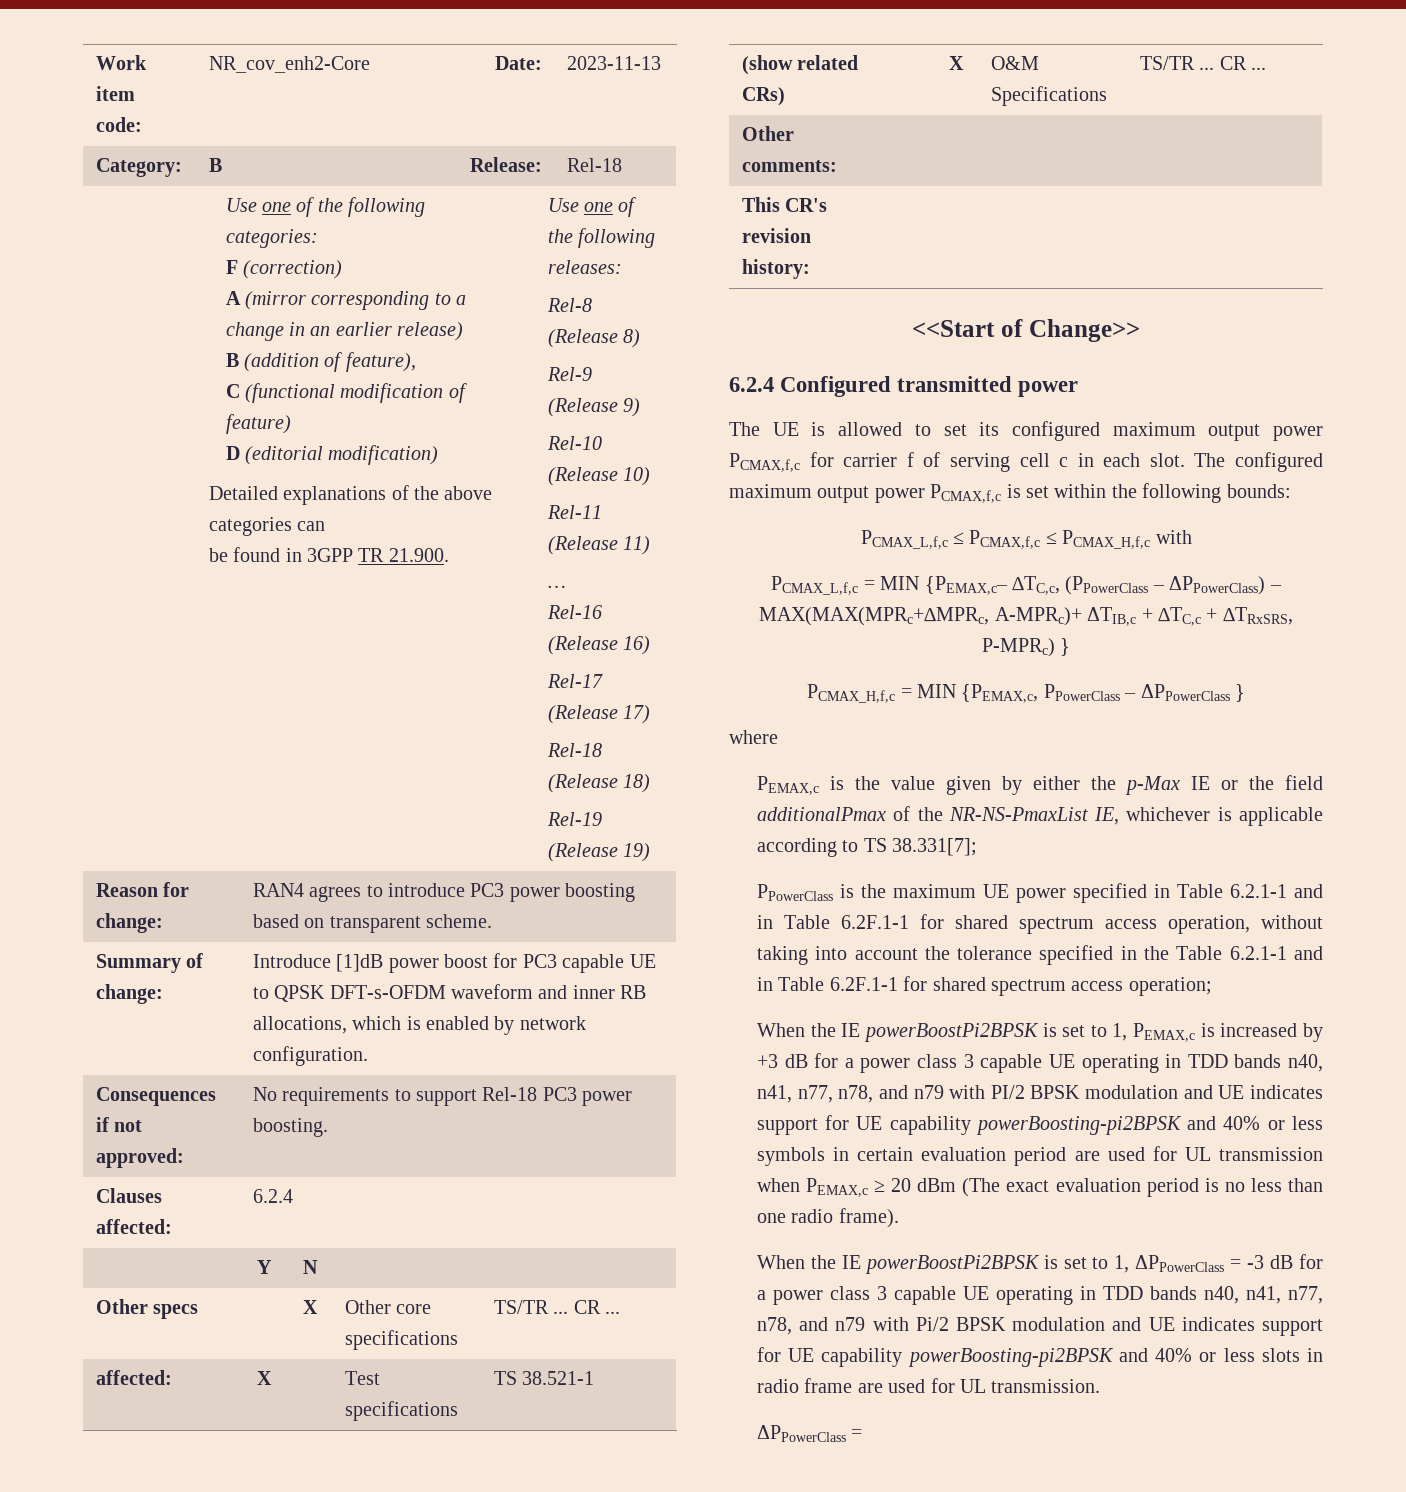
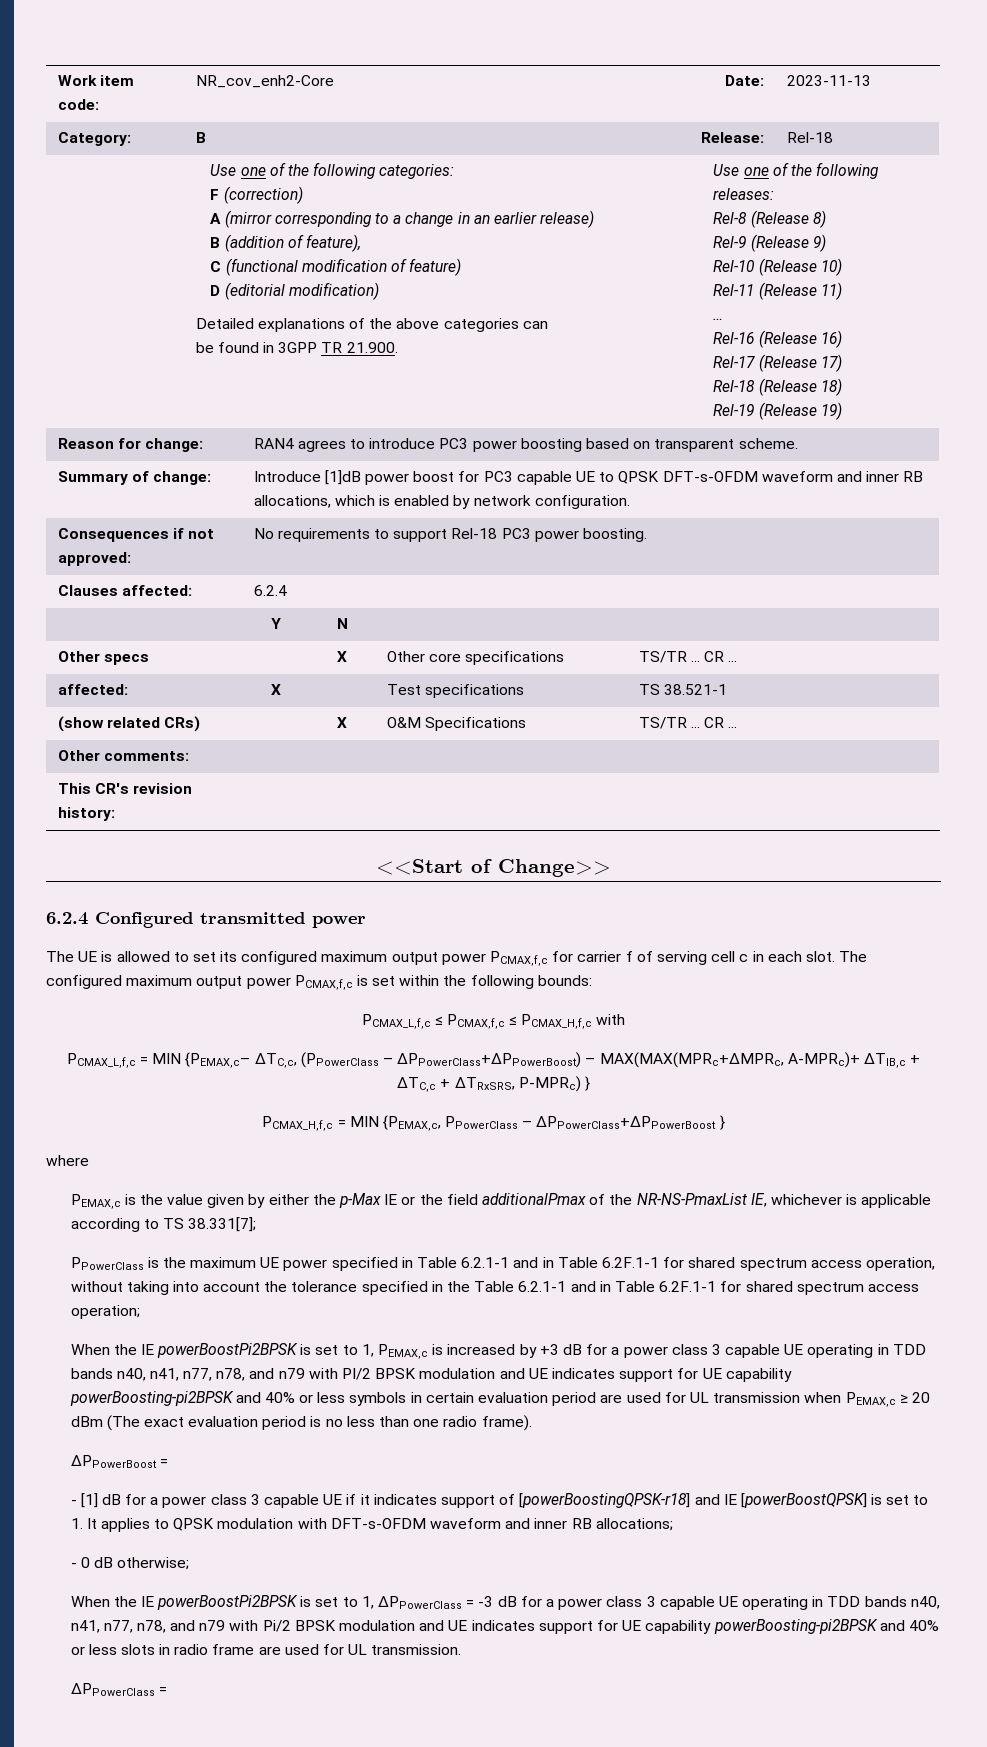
[1169,576,1266,595] ΔPPowerClass) -> [397,1052,582,1068] ΔPPowerClass+ΔPPowerBoost)
[1140,684,1230,701] ΔPPowerClass -> [536,1116,717,1129] ΔPPowerClass+ΔPPowerBoost
(899, 1218) none -> [70,1455,168,1468] [70,1493,929,1508] [70,1518,673,1532] [70,1557,190,1570] // ΔPPowerBoost = // - [1] dB for a power class 3 capable UE if it indicates support of [powerBoostingQPSK-r18] and IE [powerBoostQPSK] is set to 1. It applies to QPSK modulation with DFT-s-OFDM waveform and inner RB allocations; // - 0 dB otherwise;

